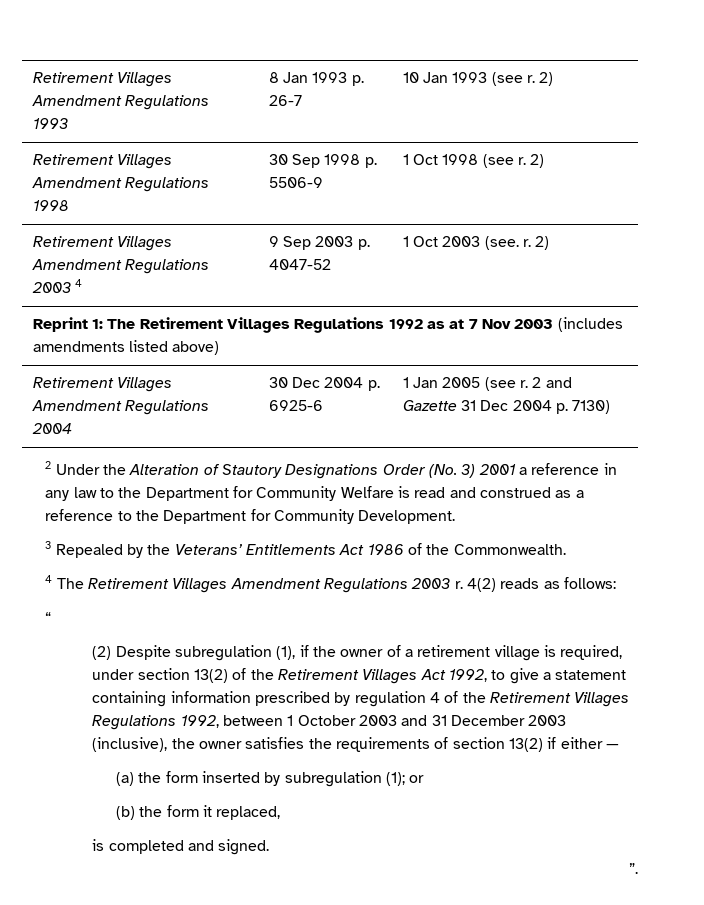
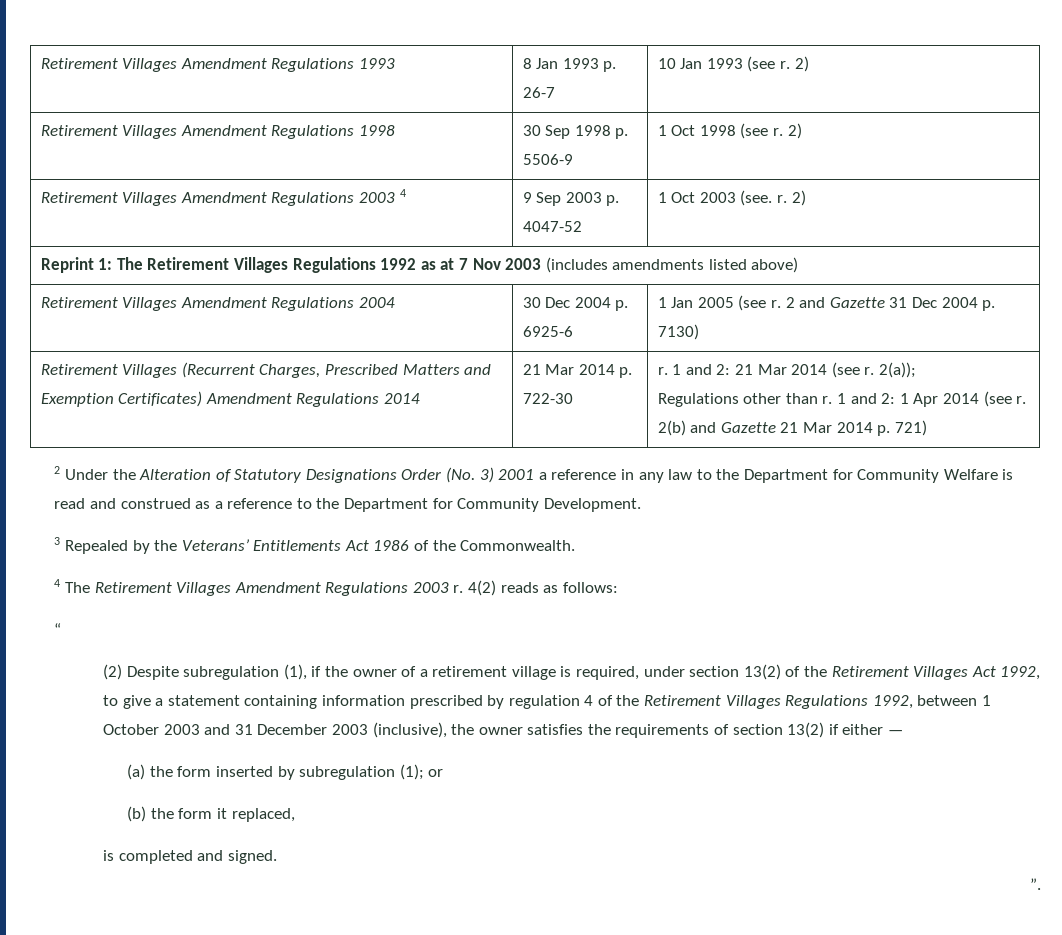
(611, 407) none -> [40,362,492,378] [40,391,420,407] [522,364,633,378] [522,393,573,404] [657,362,916,378] [657,391,1027,407] [657,420,927,436] // Retirement Villages (Recurrent Charges, Prescribed Matters and Exemption Certificates) Amendment Regulations 2014 | 21 Mar 2014 p. 722-30 | r. 1 and 2: 21 Mar 2014 (see r. 2(a)); // Regulations other than r. 1 and 2: 1 Apr 2014 (see r. 2(b) and Gazette 21 Mar 2014 p. 721)
[222,464,283,478] Stautory -> [234,469,302,483] Statutory

